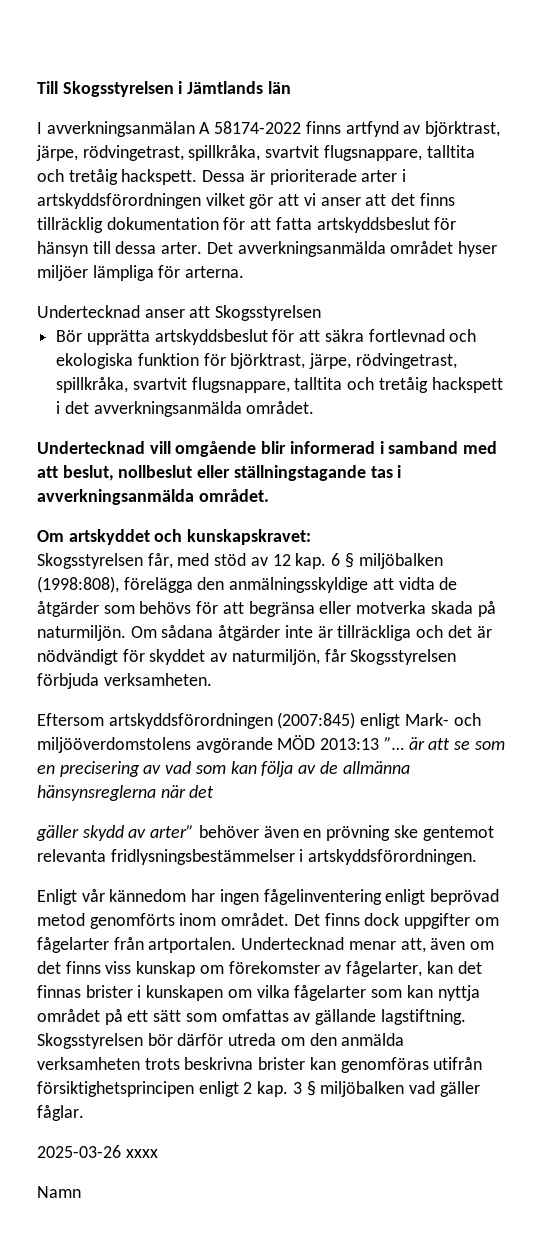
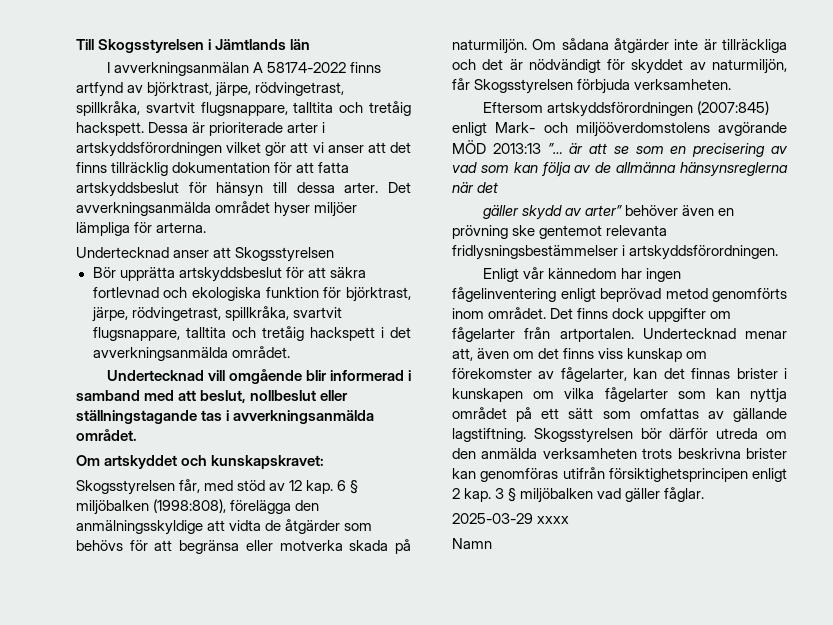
[37,1145,121,1158] 2025-03-26 -> [452,513,533,524] 2025-03-29

